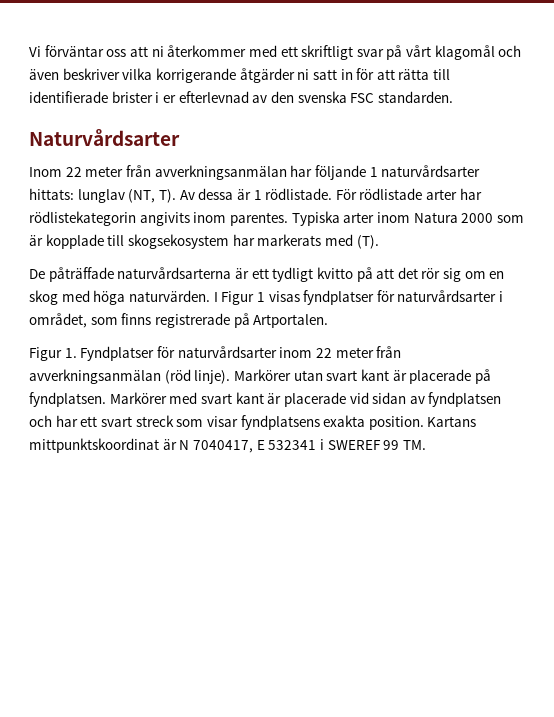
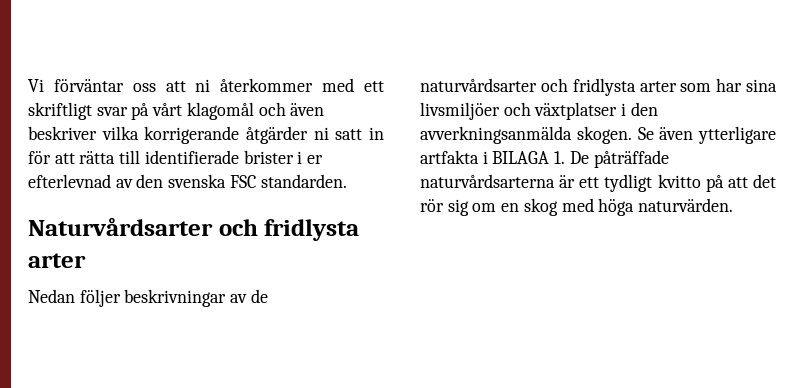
[29,165,481,180] [29,188,482,203] [29,211,524,226] [29,234,379,249] // Inom 22 meter från avverkningsanmälan har följande 1 naturvårdsarter hittats: lunglav (NT, T). Av dessa är 1 rödlistade. För rödlistade arter har rödlistekategorin angivits inom parentes. Typiska arter inom Natura 2000 som är kopplade till skogsekosystem har markerats med (T). // -> [218,219,360,241] [28,253,86,268] [28,289,268,307] [420,78,777,96] [420,102,658,120] [420,126,776,144] [420,150,566,164] och fridlysta arter // Nedan följer beskrivningar av de naturvårdsarter och fridlysta arter som har sina livsmiljöer och växtplatser i den avverkningsanmälda skogen. Se även ytterligare artfakta i BILAGA 1.
[213,290,504,305] [29,313,329,328] [29,346,402,361] [29,369,491,384] [29,392,502,407] [29,415,477,430] [29,438,426,453] I Figur 1 visas fyndplatser för naturvårdsarter i området, som finns registrerade på Artportalen. // Figur 1. Fyndplatser för naturvårdsarter inom 22 meter från avverkningsanmälan (röd linje). Markörer utan svart kant är placerade på fyndplatsen. Markörer med svart kant är placerade vid sidan av fyndplatsen och har ett svart streck som visar fyndplatsens exakta position. Kartans mittpunktskoordinat är N 7040417, E 532341 i SWEREF 99 TM. -> (734, 205) none

